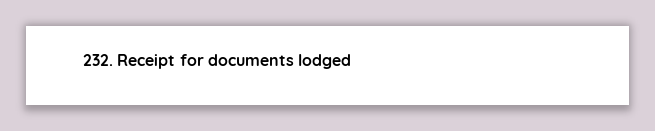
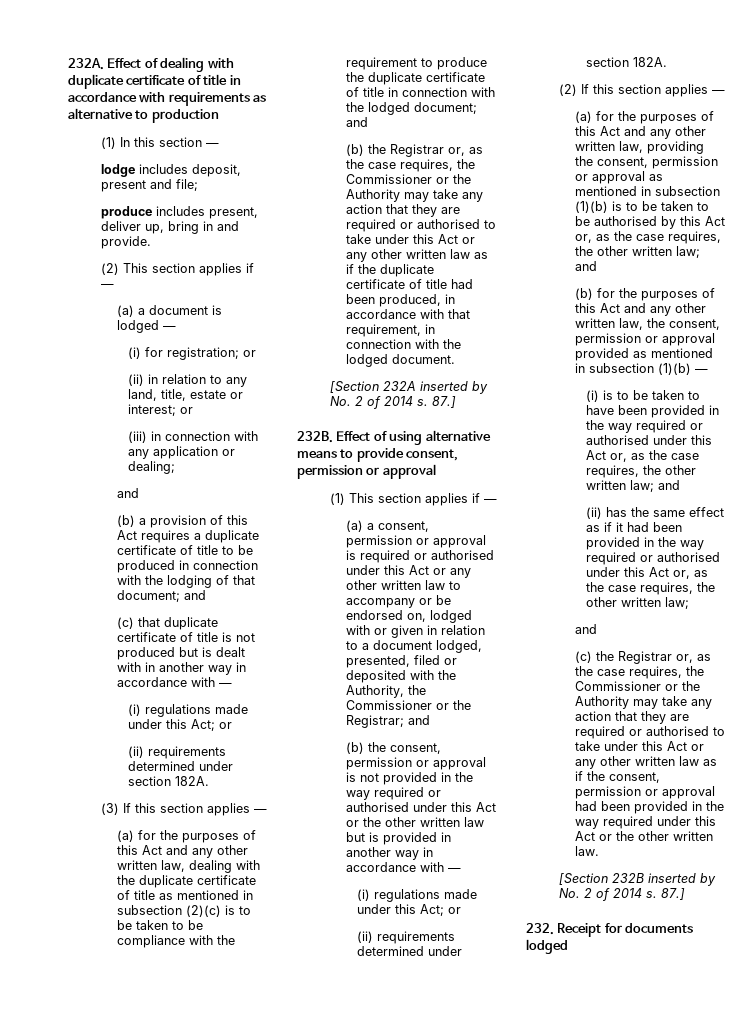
(83, 60) none -> [68,57,234,72] [68,74,241,89] [68,92,267,106] [68,108,219,123] [100,137,219,149] [100,164,241,177] [100,179,198,192] [100,206,258,219] [100,221,239,234] [100,236,151,249] [100,263,254,276] [100,284,114,288] [117,305,223,317] [117,320,177,333] [128,347,256,360] [128,374,247,387] [128,389,243,401] [128,404,193,416] [128,431,258,443] [128,446,235,459] [128,461,175,474] [117,488,140,498] [117,515,249,528] [117,530,260,543] [117,545,254,555] [117,560,259,573] [117,575,256,588] [117,590,207,602] [117,617,219,630] [117,632,256,642] [117,647,246,660] [117,662,247,675] [117,677,233,687] [128,704,248,717] [128,719,232,731] [128,746,226,759] [128,761,233,771] [128,776,209,786] [100,803,267,816] [117,830,257,843] [117,845,249,858] [117,860,261,873] [117,875,257,888] [117,890,254,900] [117,905,252,917] [117,920,204,930] [117,935,236,948] [346,57,488,70] [346,72,486,85] [346,87,496,97] [346,102,478,115] [346,117,369,127] [346,144,484,157] [346,159,476,172] [346,174,472,184] [346,189,484,202] [346,204,461,217] [346,219,497,232] [346,234,476,244] [346,249,489,262] [346,264,435,277] [346,279,474,289] [346,294,456,307] [346,309,471,319] [346,324,436,337] [346,339,462,349] [346,354,456,367] [329,381,488,394] [329,396,456,409] [297,430,491,445] [297,448,459,462] [297,464,436,479] [329,493,497,506] [346,520,430,532] [346,535,487,548] [346,550,495,563] [346,565,472,578] [346,580,462,590] [346,595,452,608] [346,610,473,623] [346,625,486,638] [346,640,483,653] [346,655,458,668] [346,670,457,683] [346,685,427,698] [346,700,472,710] [346,715,431,728] [346,742,442,754] [346,757,487,770] [346,772,474,785] [346,787,442,800] [346,802,497,812] [346,817,485,827] [346,832,452,845] [346,847,434,860] [346,862,462,872] [357,889,477,902] [357,904,461,916] [357,931,455,944] [357,946,462,956] [586,57,667,67] [558,84,725,97] [575,111,715,124] [575,126,707,139] [575,141,705,154] [575,156,719,169] [575,171,664,184] [575,186,721,196] [575,201,710,213] [575,216,726,229] [575,231,722,244] [575,246,701,258] [575,261,598,271] [575,288,716,301] [575,303,707,316] [575,318,721,330] [575,333,716,346] [575,348,714,361] [575,363,709,375] [586,390,700,402] [586,405,719,418] [586,420,703,433] [586,435,712,445] [586,450,699,462] [586,465,696,478] [586,480,680,492] [586,507,724,519] [586,522,682,532] [586,537,704,550] [586,552,720,565] [586,567,708,579] [586,582,715,595] [586,597,689,609] [575,624,598,634] [575,651,712,664] [575,666,705,679] [575,681,701,691] [575,696,713,709] [575,711,690,724] [575,726,726,739] [575,741,705,751] [575,756,718,769] [575,771,661,783] [575,786,716,799] [575,801,725,814] [575,816,717,829] [575,831,714,841] [575,846,600,856] [558,873,716,886] [558,888,685,901] 232A. Effect of dealing with duplicate certificate of title in accordance with requirements as alternative to production // (1) In this section — // lodge includes deposit, present and file; // produce includes present, deliver up, bring in and provide. // (2) This section applies if — // (a) a document is lodged — // (i) for registration; or // (ii) in relation to any land, title, estate or interest; or // (iii) in connection with any application or dealing; // and // (b) a provision of this Act requires a duplicate certificate of title to be produced in connection with the lodging of that document; and // (c) that duplicate certificate of title is not produced but is dealt with in another way in accordance with — // (i) regulations made under this Act; or // (ii) requirements determined under section 182A. // (3) If this section applies — // (a) for the purposes of this Act and any other written law, dealing with the duplicate certificate of title as mentioned in subsection (2)(c) is to be taken to be compliance with the requirement to produce the duplicate certificate of title in connection with the lodged document; and // (b) the Registrar or, as the case requires, the Commissioner or the Authority may take any action that they are required or authorised to take under this Act or any other written law as if the duplicate certificate of title had been produced, in accordance with that requirement, in connection with the lodged document. // [Section 232A inserted by No. 2 of 2014 s. 87.] // 232B. Effect of using alternative means to provide consent, permission or approval // (1) This section applies if — // (a) a consent, permission or approval is required or authorised under this Act or any other written law to accompany or be endorsed on, lodged with or given in relation to a document lodged, presented, filed or deposited with the Authority, the Commissioner or the Registrar; and // (b) the consent, permission or approval is not provided in the way required or authorised under this Act or the other written law but is provided in another way in accordance with — // (i) regulations made under this Act; or // (ii) requirements determined under section 182A. // (2) If this section applies — // (a) for the purposes of this Act and any other written law, providing the consent, permission or approval as mentioned in subsection (1)(b) is to be taken to be authorised by this Act or, as the case requires, the other written law; and // (b) for the purposes of this Act and any other written law, the consent, permission or approval provided as mentioned in subsection (1)(b) — // (i) is to be taken to have been provided in the way required or authorised under this Act or, as the case requires, the other written law; and // (ii) has the same effect as if it had been provided in the way required or authorised under this Act or, as the case requires, the other written law; // and // (c) the Registrar or, as the case requires, the Commissioner or the Authority may take any action that they are required or authorised to take under this Act or any other written law as if the consent, permission or approval had been provided in the way required under this Act or the other written law. // [Section 232B inserted by No. 2 of 2014 s. 87.] //

